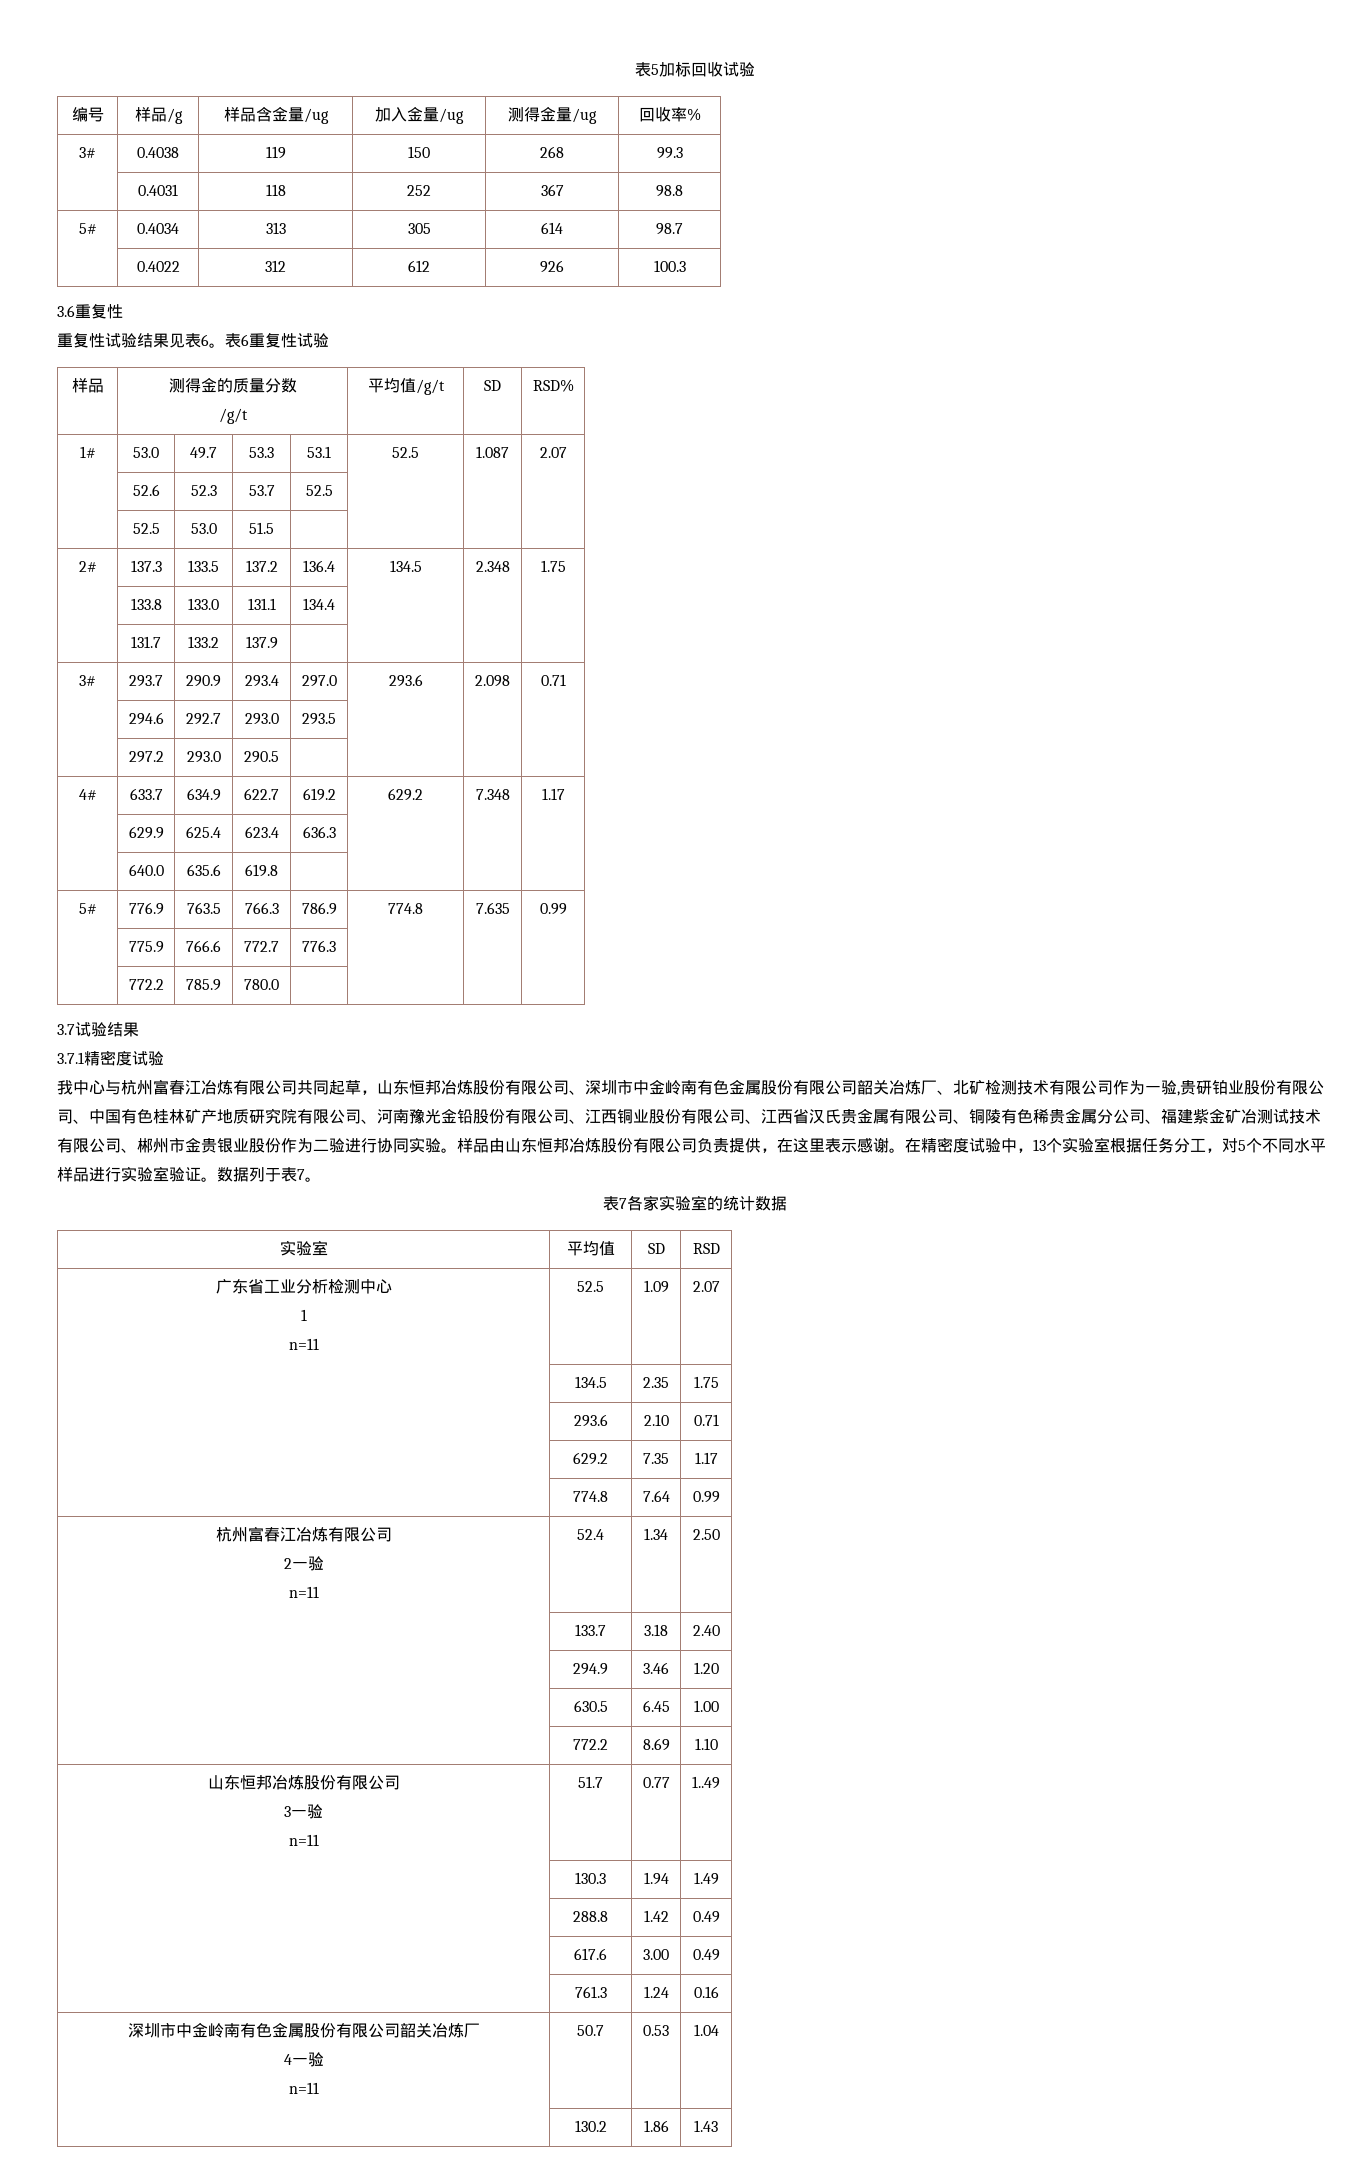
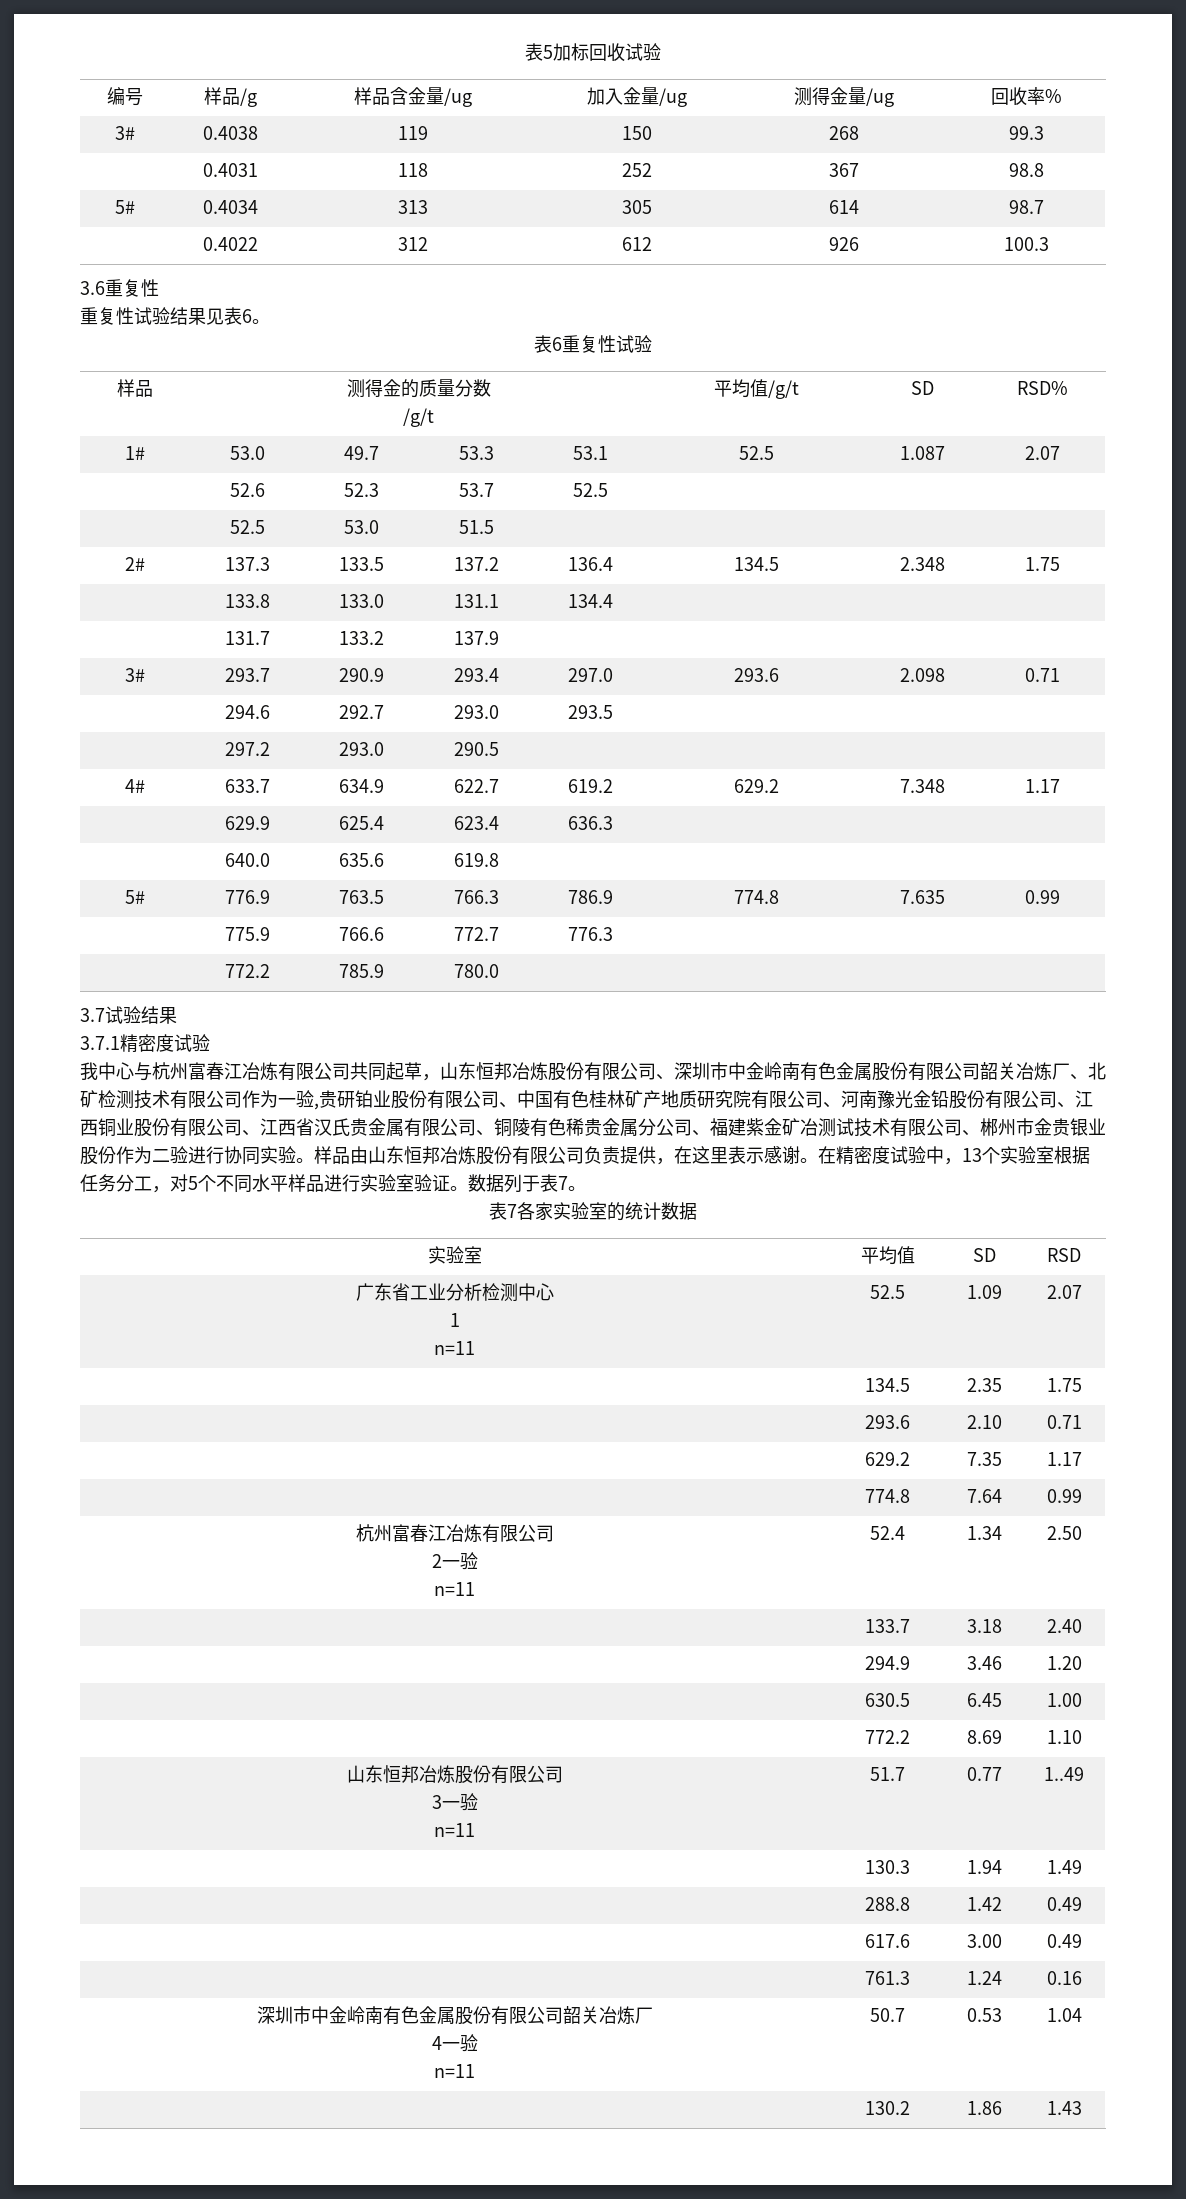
(225, 345) none -> (270, 321) //

